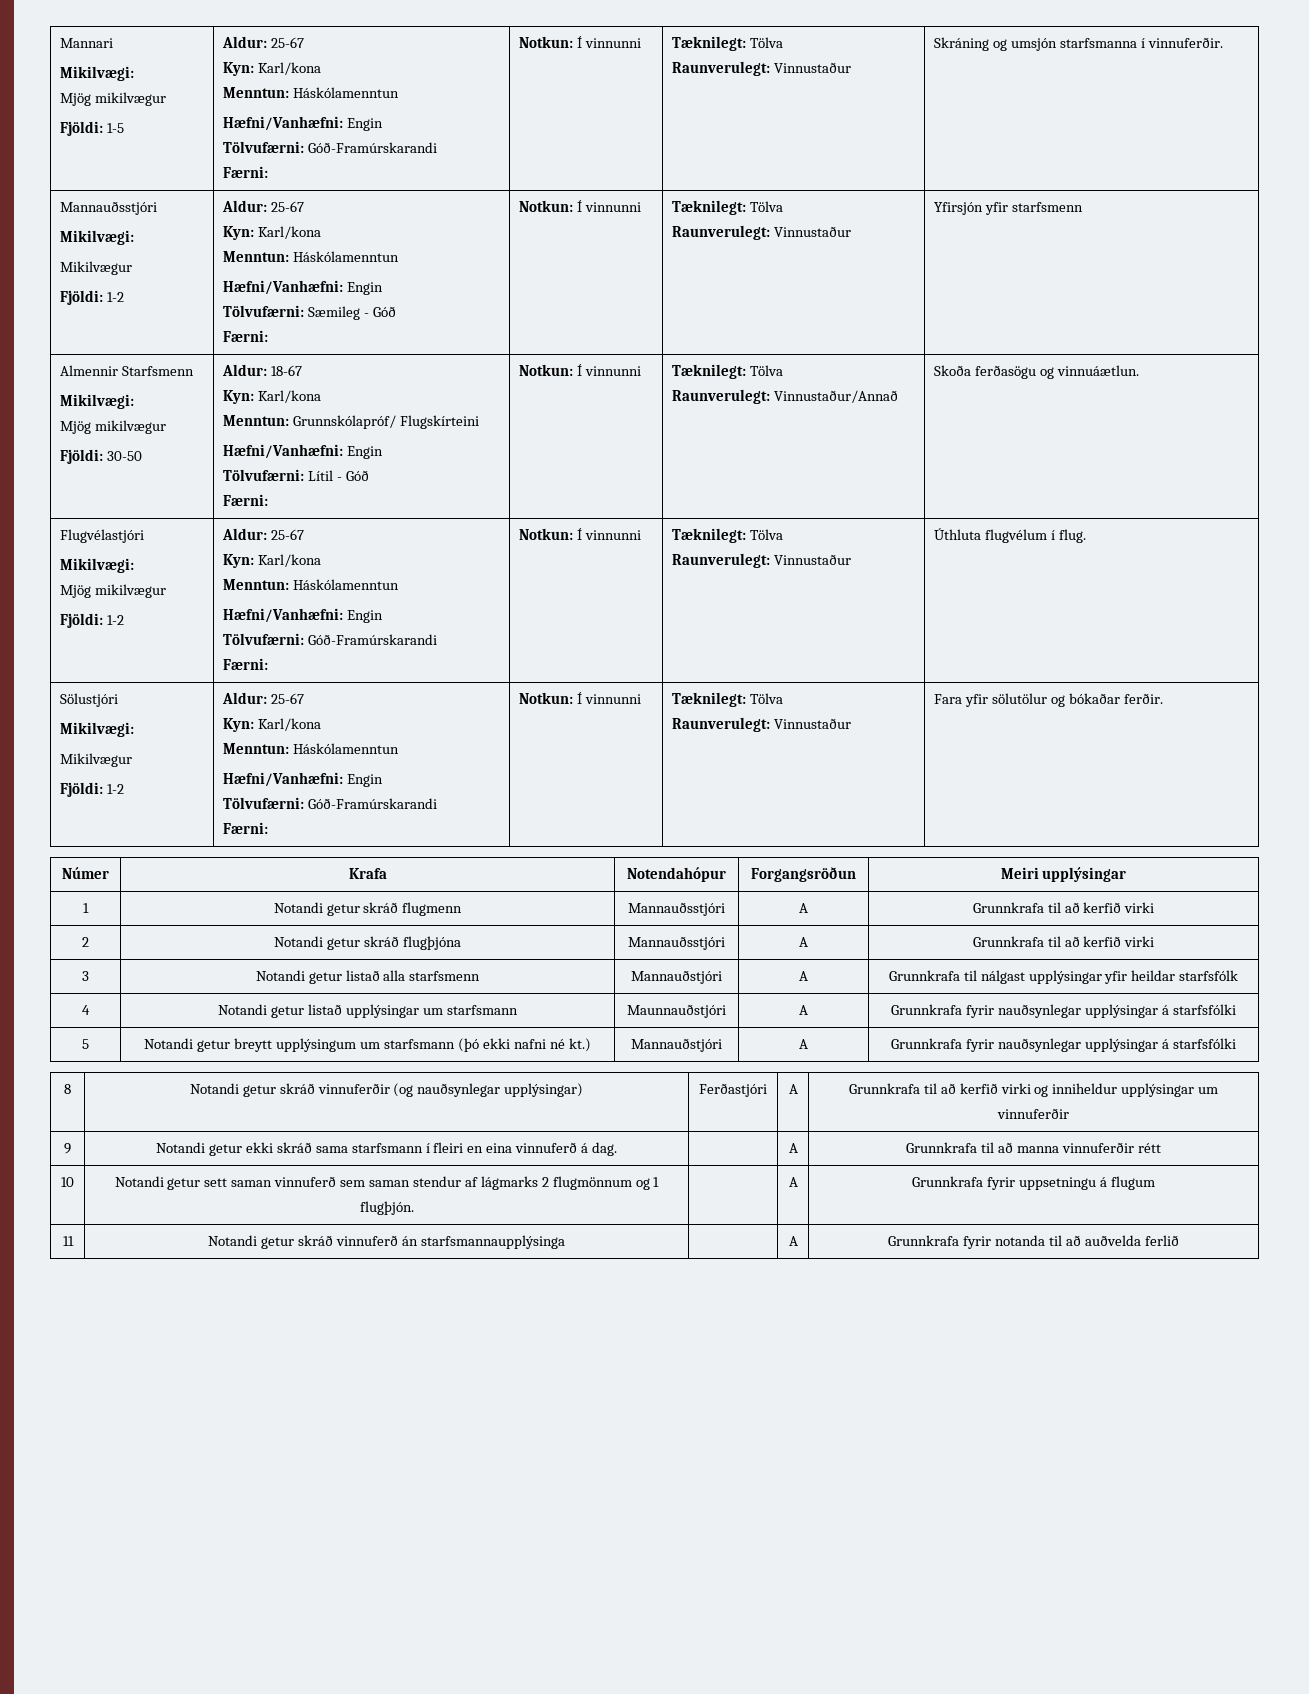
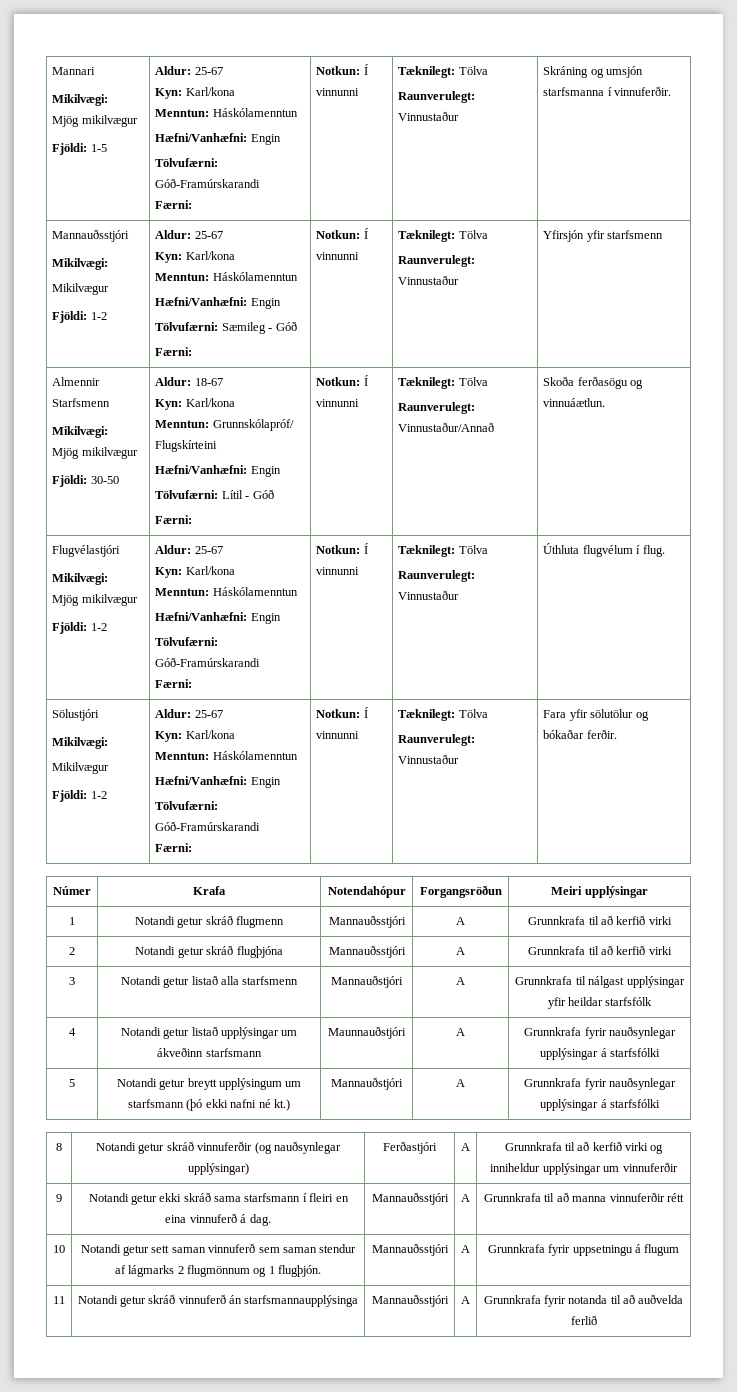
(443, 1011) none -> [157,1047,204,1057] ákveðinn
(617, 1149) none -> [371,1192,449,1205] Mannauðsstjóri
(414, 1208) none -> [371,1243,449,1256] Mannauðsstjóri
(565, 1242) none -> [371,1294,449,1307] Mannauðsstjóri

